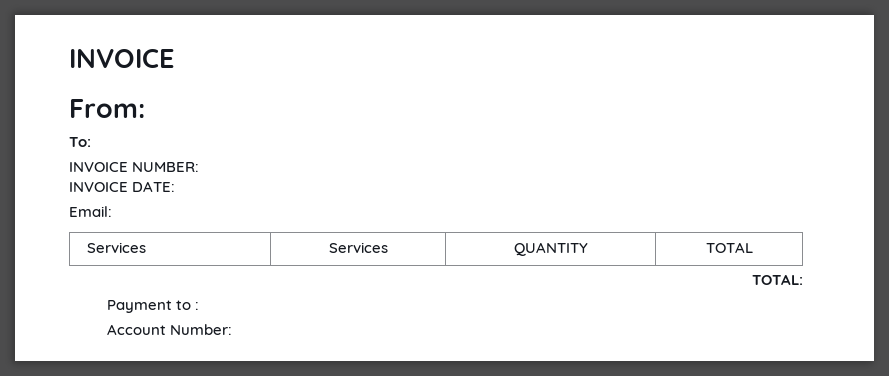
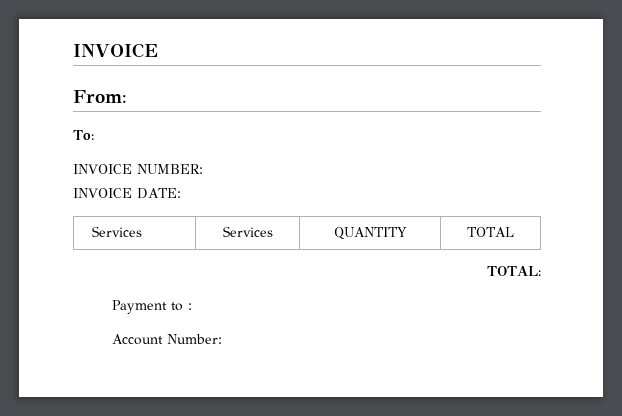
[69,206,112,217] // Email: -> (181, 193) none

